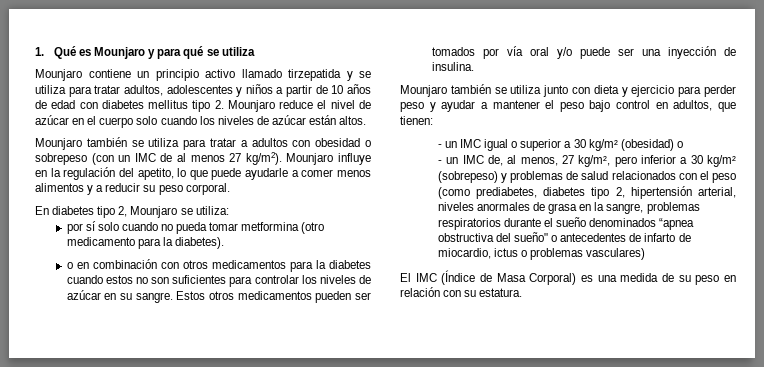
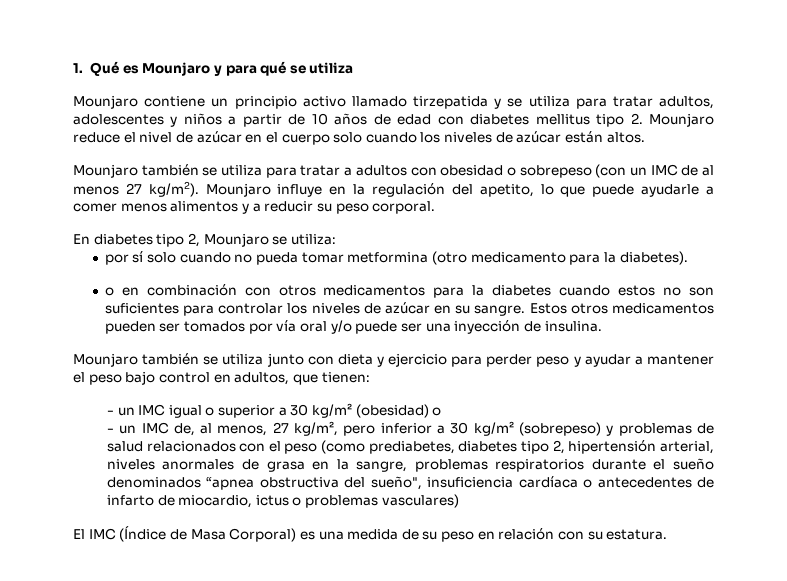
[514,232,549,242] sueño" -> [370,476,578,490] sueño", insuficiencia cardíaca

